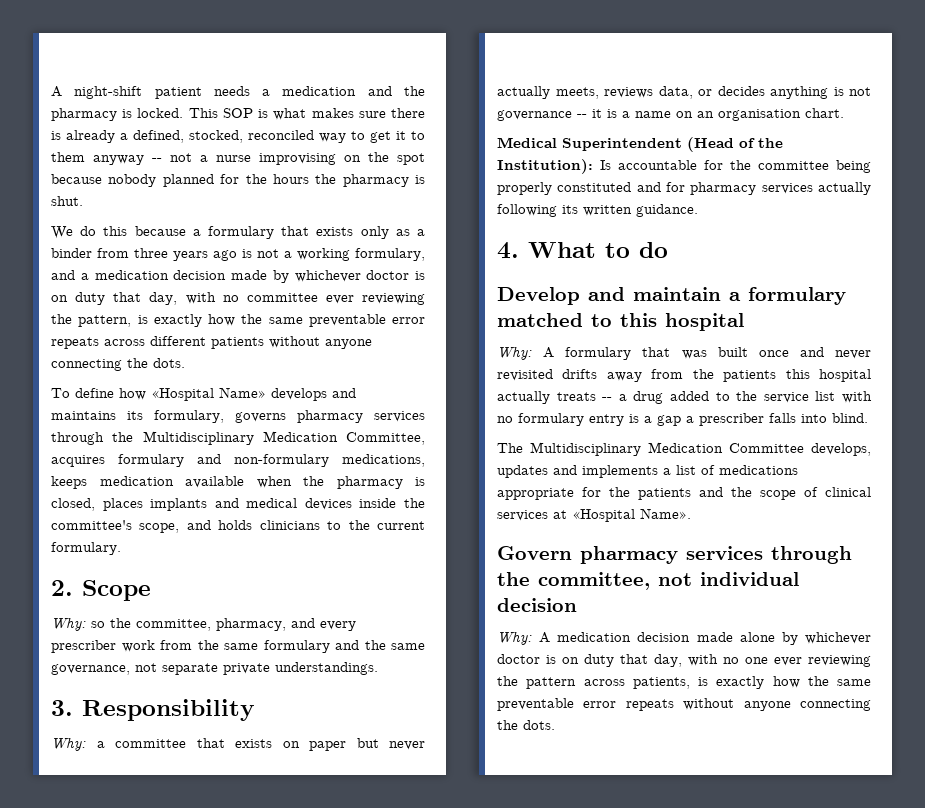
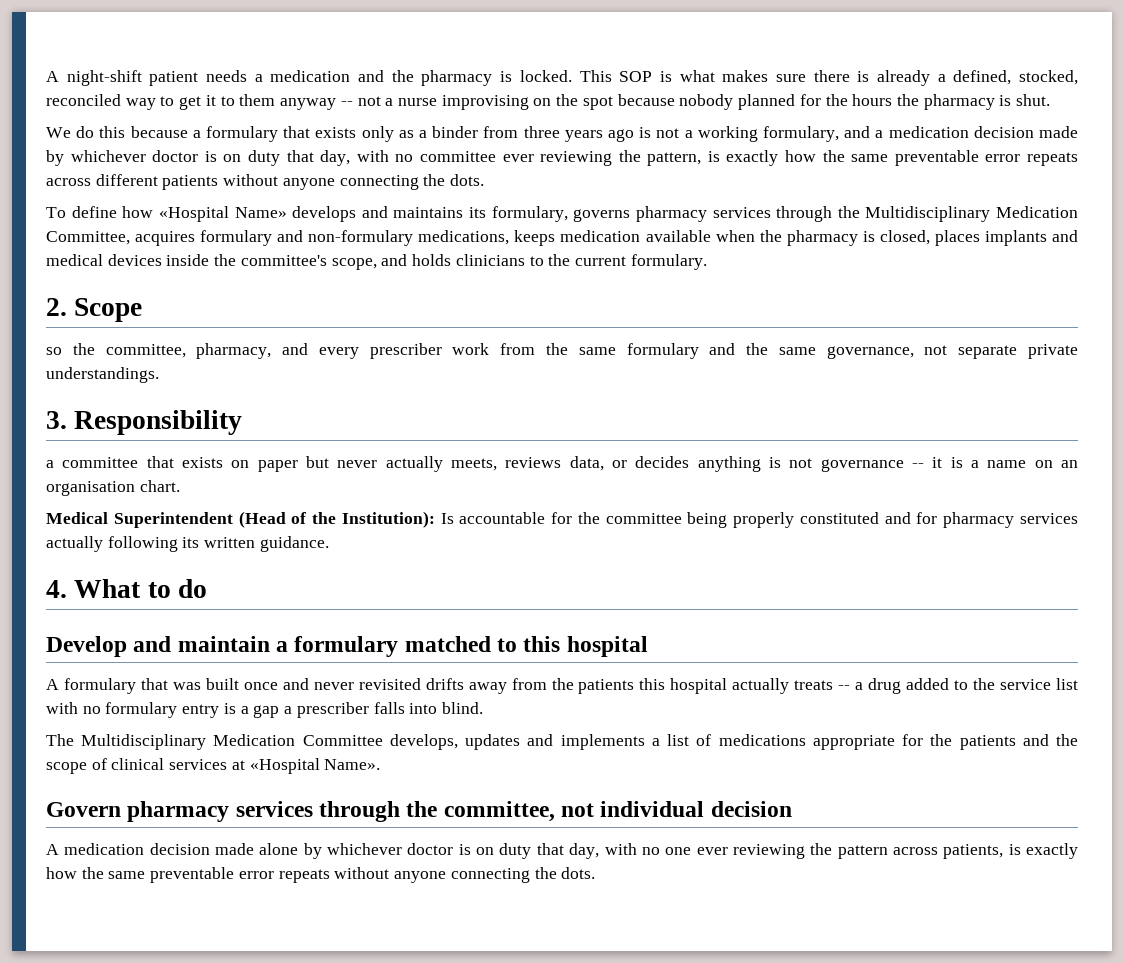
[51,617,86,631] Why: -> (143, 310) none
[51,737,86,751] Why: -> (243, 422) none
[497,346,532,360] Why: -> (648, 646) none
[497,631,532,645] Why: -> (792, 809) none

